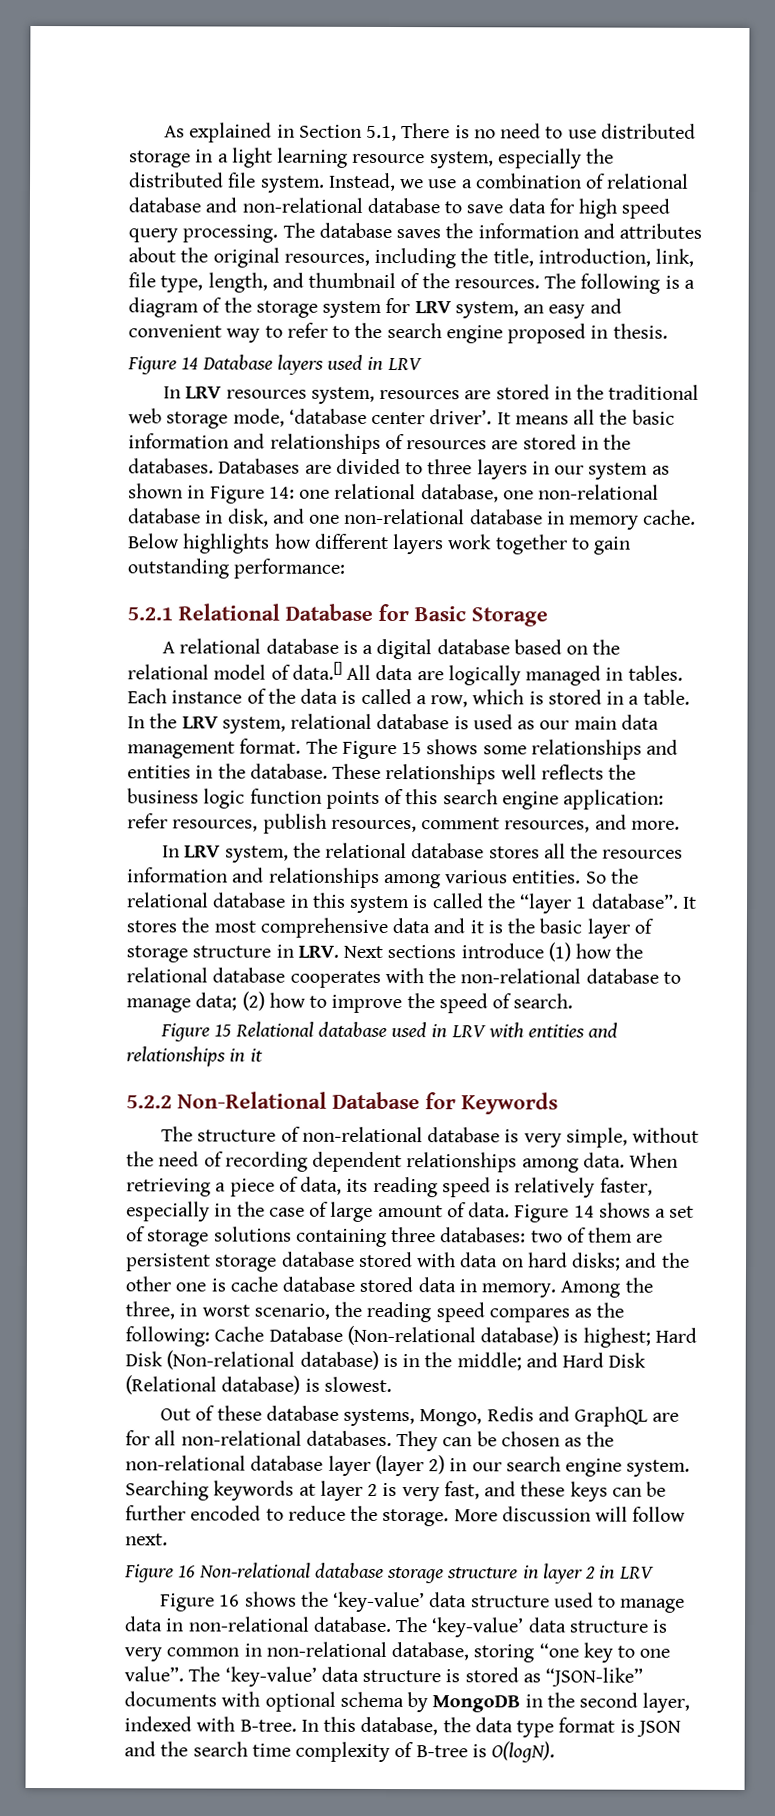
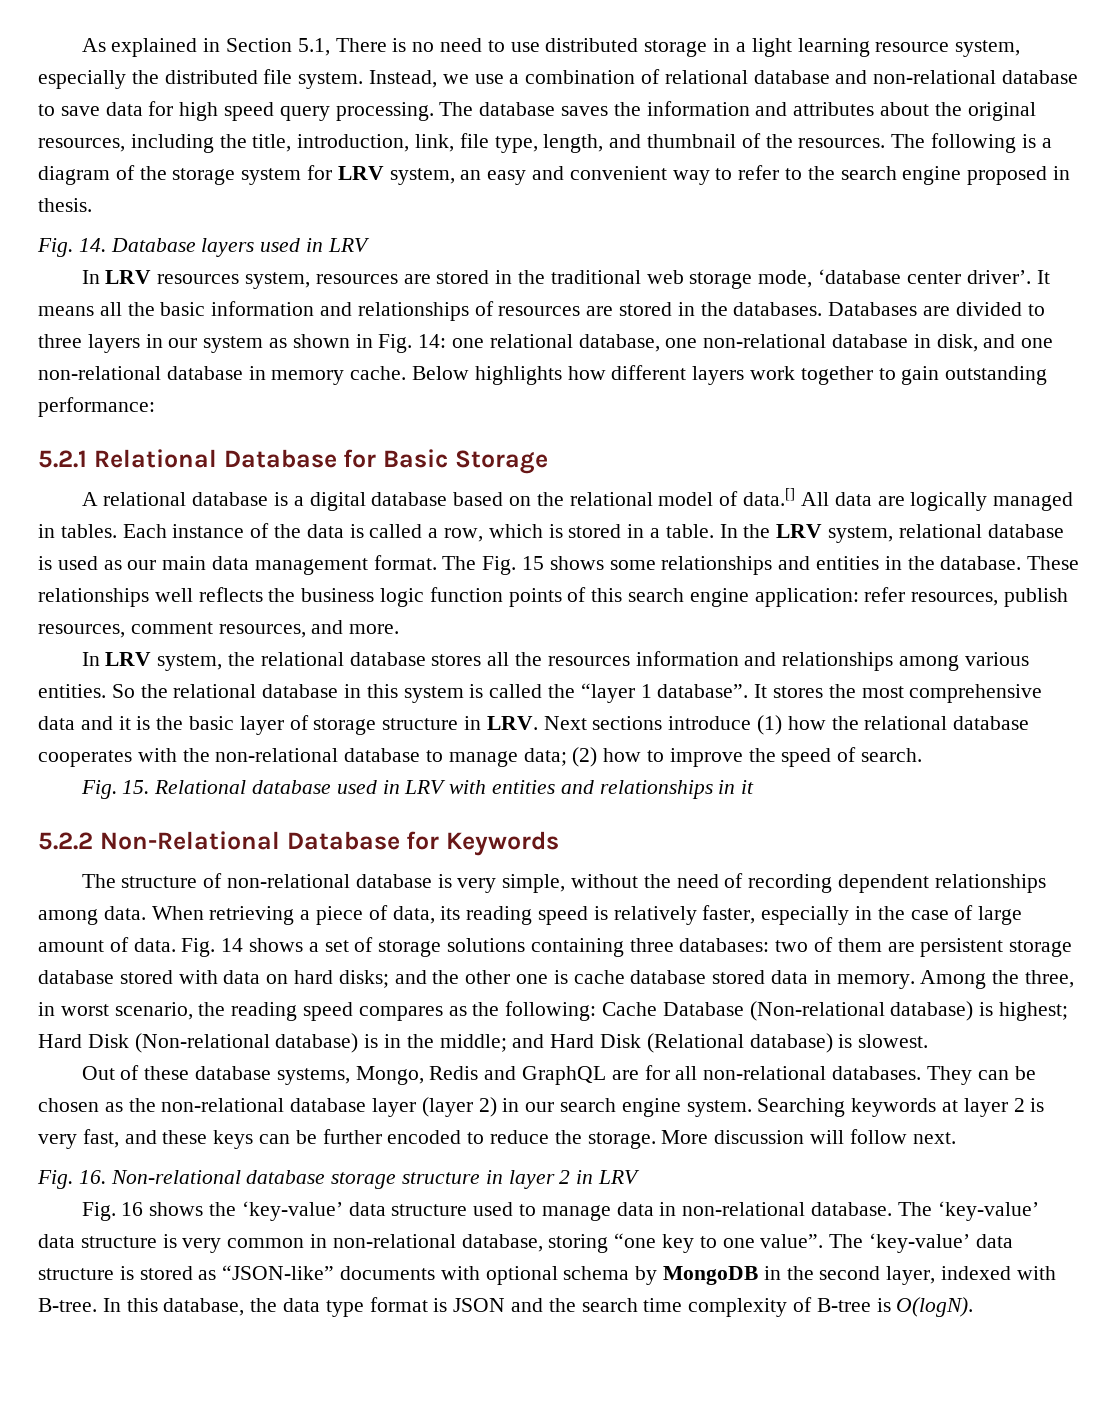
[127,356,199,375] Figure 14 -> [37,238,106,257] Fig. 14.
[209,485,265,504] Figure -> [378,334,413,353] Fig.
[341,740,397,760] Figure -> [482,556,517,575] Fig.
[160,1023,233,1042] Figure 15 -> [80,780,150,799] Fig. 15.
[514,1204,570,1223] Figure -> [181,938,216,957] Fig.
[124,1564,197,1583] Figure 16 -> [37,1170,106,1189] Fig. 16.
[160,1593,216,1612] Figure -> [81,1202,116,1221] Fig.

